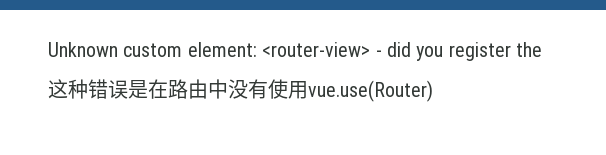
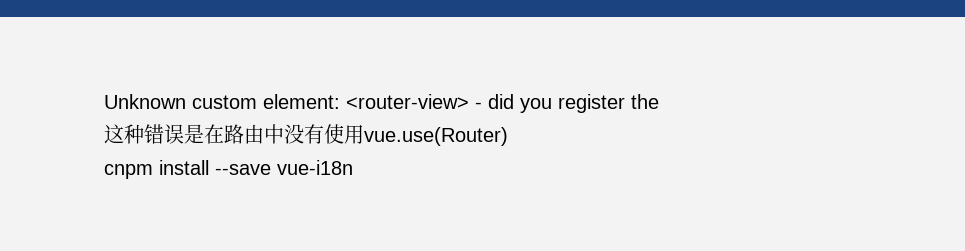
(433, 91) none -> [104,160,353,179] // cnpm install --save vue-i18n

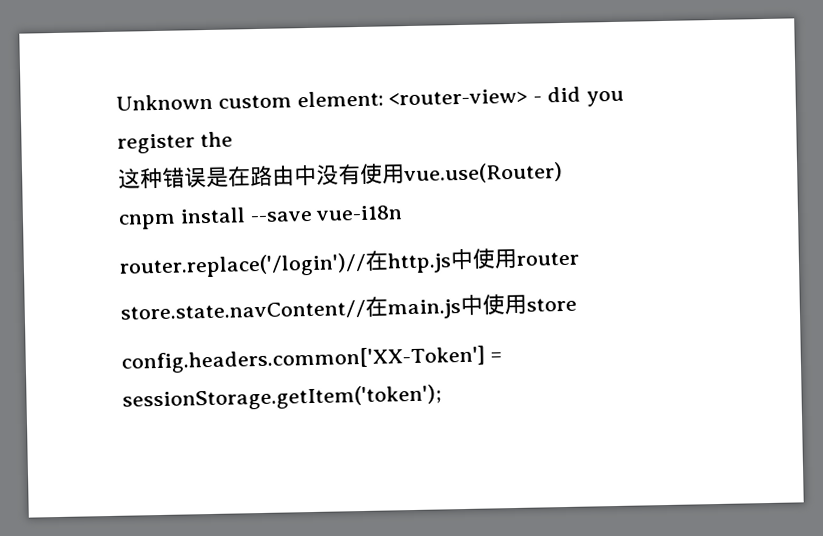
(353, 167) none -> [119,248,579,279] [120,294,577,322] [121,345,502,374] [122,384,442,412] // router.replace('/login')//在http.js中使用router // store.state.navContent//在main.js中使用store // config.headers.common['XX-Token'] = sessionStorage.getItem('token');

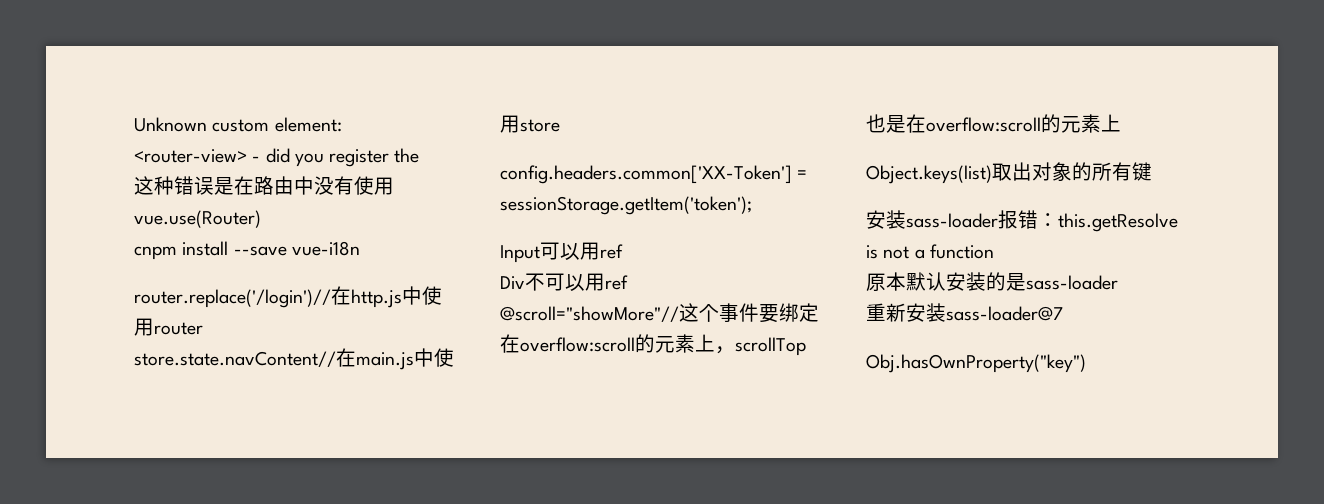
(442, 398) none -> [500,242,623,263] [500,273,628,291] [500,303,819,323] [500,334,806,356] [866,114,1121,133] [866,162,1152,184] [866,210,1178,232] [866,244,994,259] [866,272,1118,291] [866,303,1063,322] [866,354,1086,373] // Input可以用ref // Div不可以用ref // @scroll="showMore"//这个事件要绑定在overflow:scroll的元素上，scrollTop也是在overflow:scroll的元素上 // Object.keys(list)取出对象的所有键 // 安装sass-loader报错：this.getResolve is not a function // 原本默认安装的是sass-loader // 重新安装sass-loader@7 // Obj.hasOwnProperty("key")

